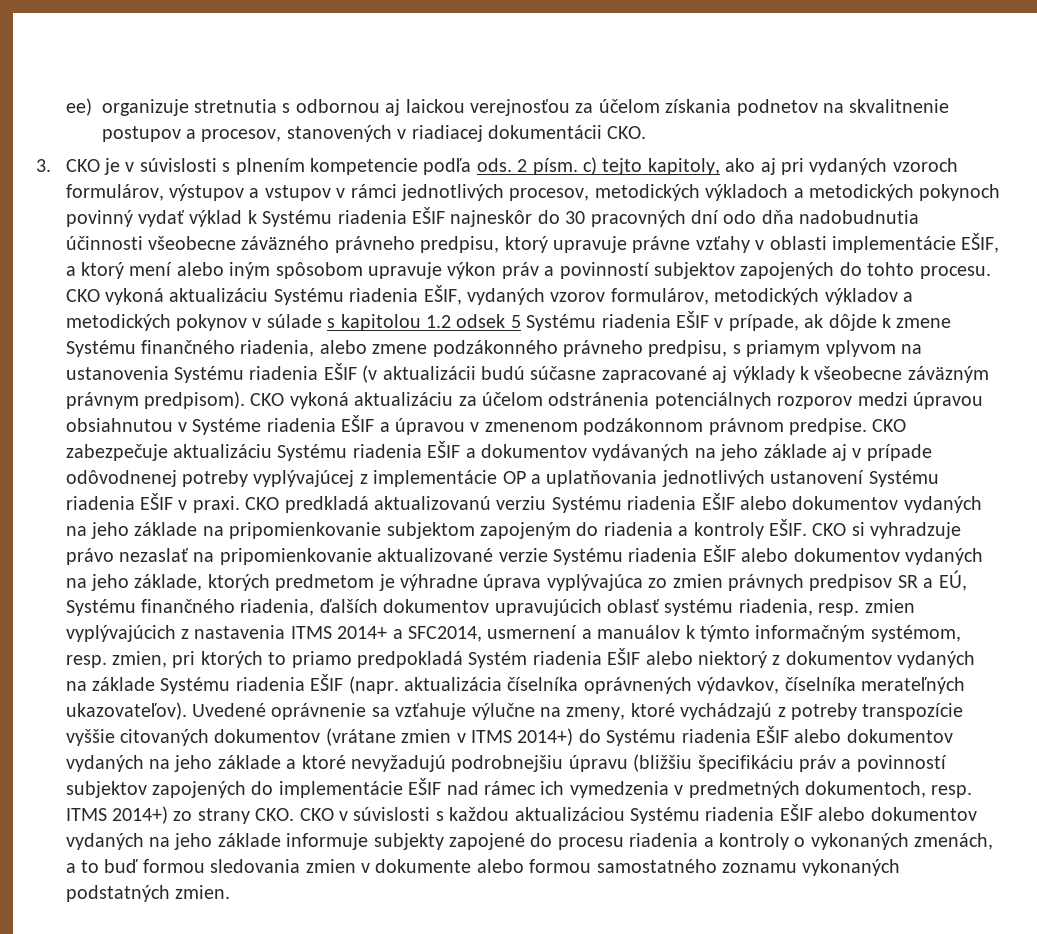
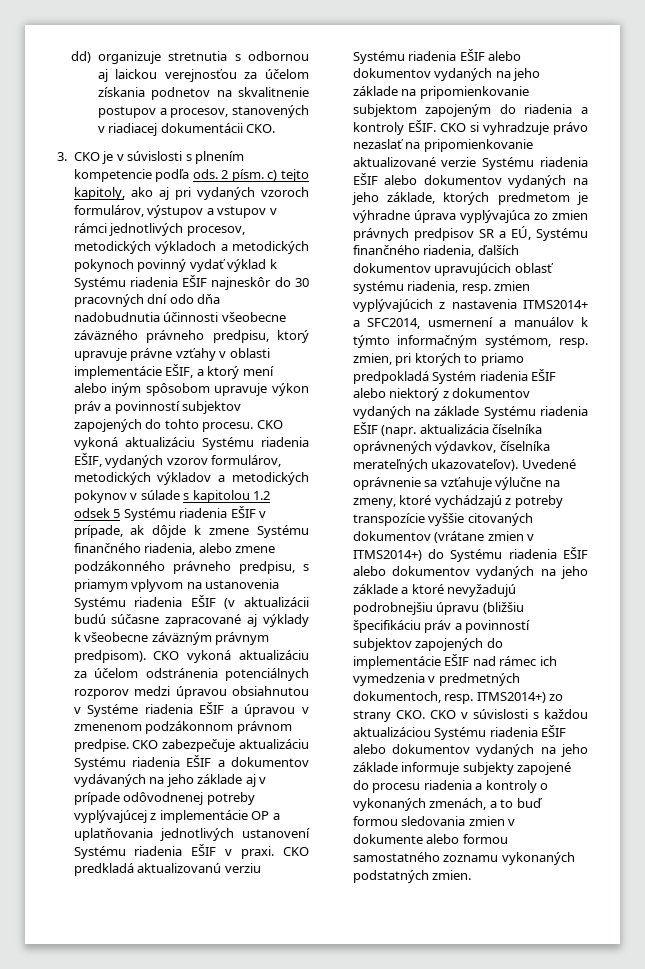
[65,98,92,116] ee) -> [71,51,92,63] dd)
[290,626,388,639] ITMS 2014+ -> [523,300,588,309] ITMS2014+
[470,728,574,746] ITMS 2014+) -> [352,550,422,561] ITMS2014+)
[65,806,168,824] ITMS 2014+) -> [476,692,546,703] ITMS2014+)

